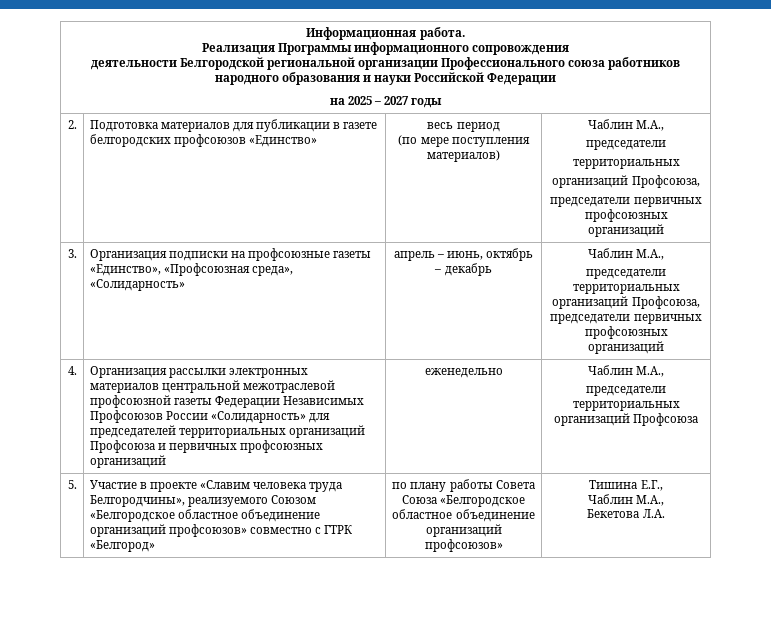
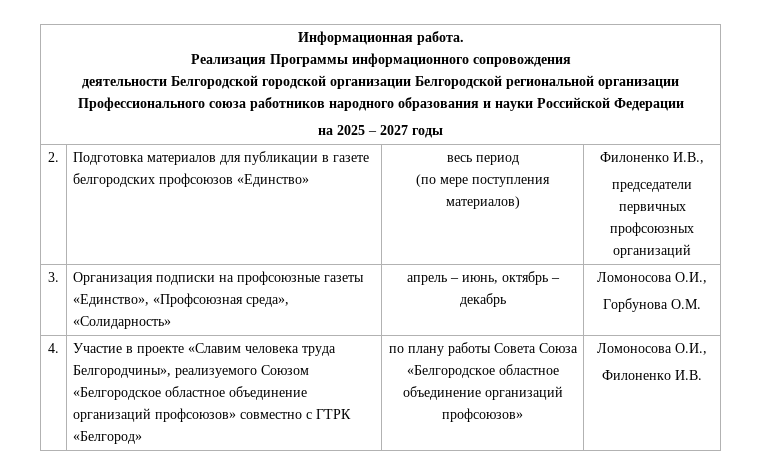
(264, 63) none -> [262,75,502,89] городской организации Белгородской
[587,119,665,131] [586,140,666,150] [572,159,680,169] [552,175,700,188] Чаблин М.А., // председатели // территориальных // организаций Профсоюза, -> [600,152,704,164] Филоненко И.В.,
[587,248,665,260] [586,269,666,279] [572,284,680,294] [552,296,700,309] [550,314,702,324] [584,326,668,339] [588,341,664,354] [67,366,77,375] [89,366,308,378] [89,380,335,393] [89,395,364,408] [89,410,330,423] [89,425,365,438] [89,440,323,453] [89,455,166,468] [424,368,503,378] [587,365,665,377] [586,386,666,396] [572,401,680,411] [553,413,699,426] [67,480,77,489] Чаблин М.А., // председатели территориальных организаций Профсоюза, председатели первичных профсоюзных организаций // 4. | Организация рассылки электронных материалов центральной межотраслевой профсоюзной газеты Федерации Независимых Профсоюзов России «Солидарность» для председателей территориальных организаций Профсоюза и первичных профсоюзных организаций | еженедельно | Чаблин М.А., // председатели территориальных организаций Профсоюза // 5. -> [597,272,707,284] [603,298,701,312] [48,343,59,353] Ломоносова О.И., // Горбунова О.М. // 4.
[589,480,663,491] [587,494,665,506] [587,509,665,518] Тишина Е.Г., // Чаблин М.А., // Бекетова Л.А. -> [597,343,707,355] [602,370,702,380] Ломоносова О.И., // Филоненко И.В.

